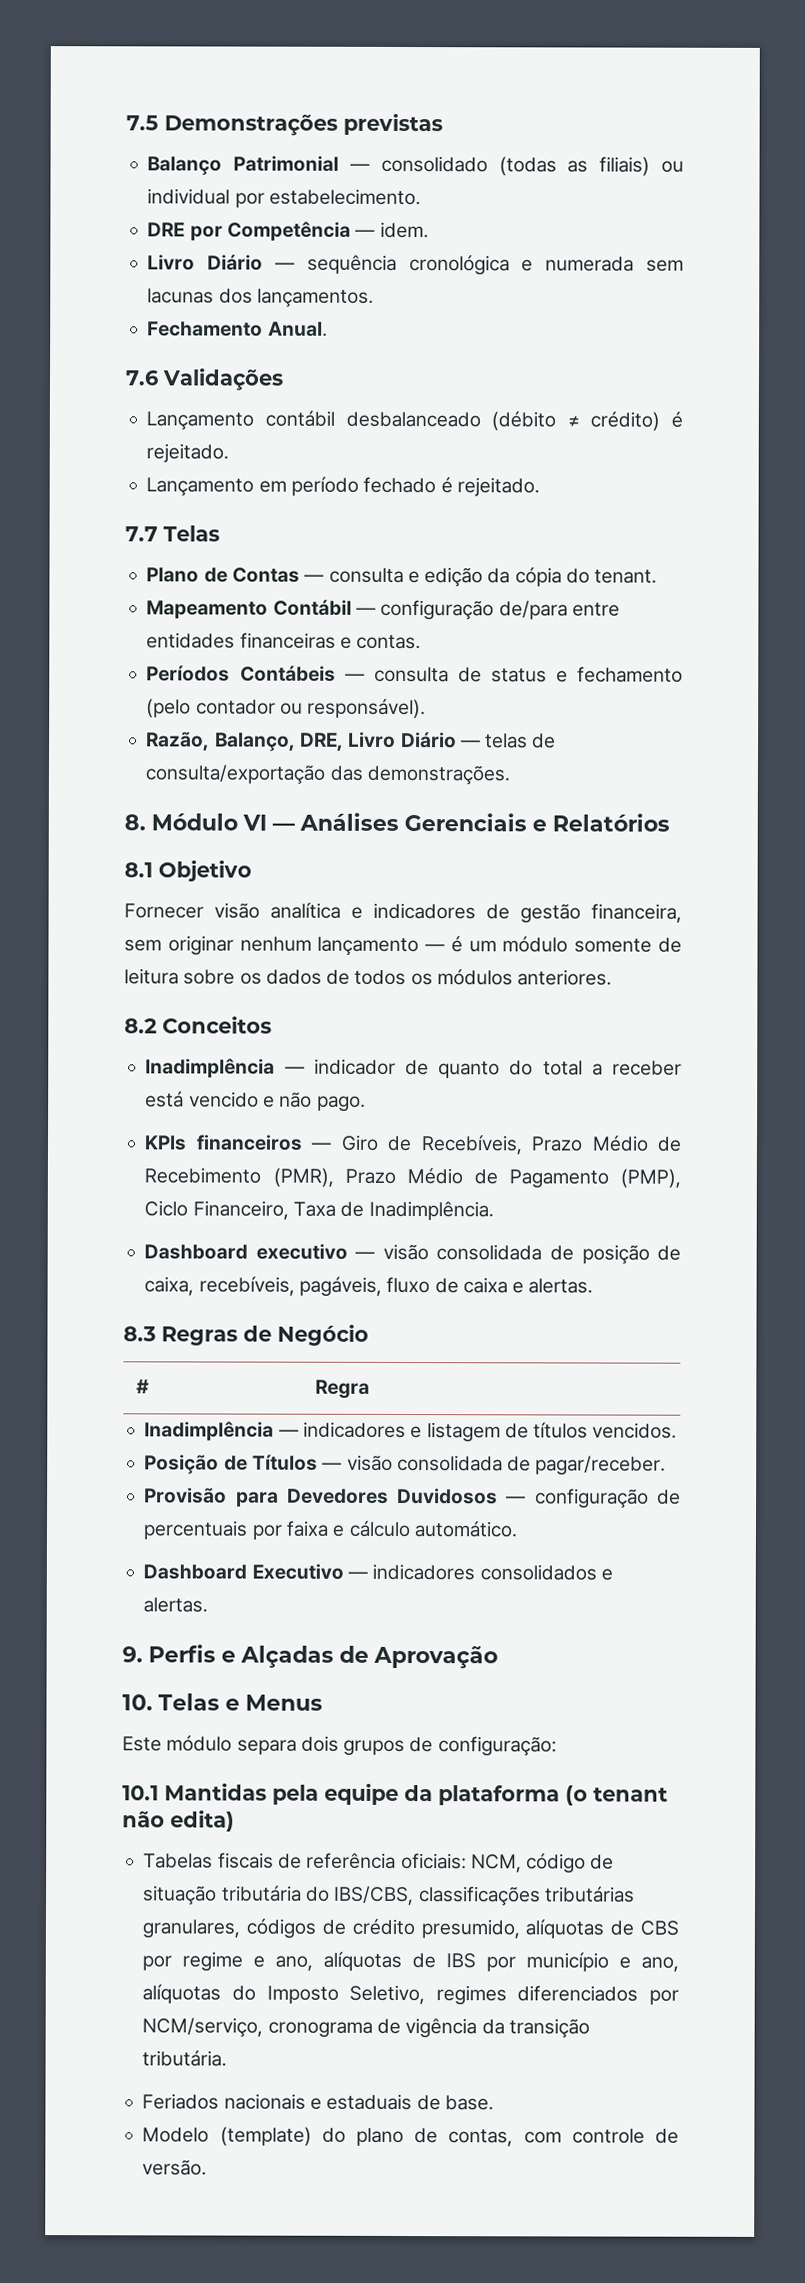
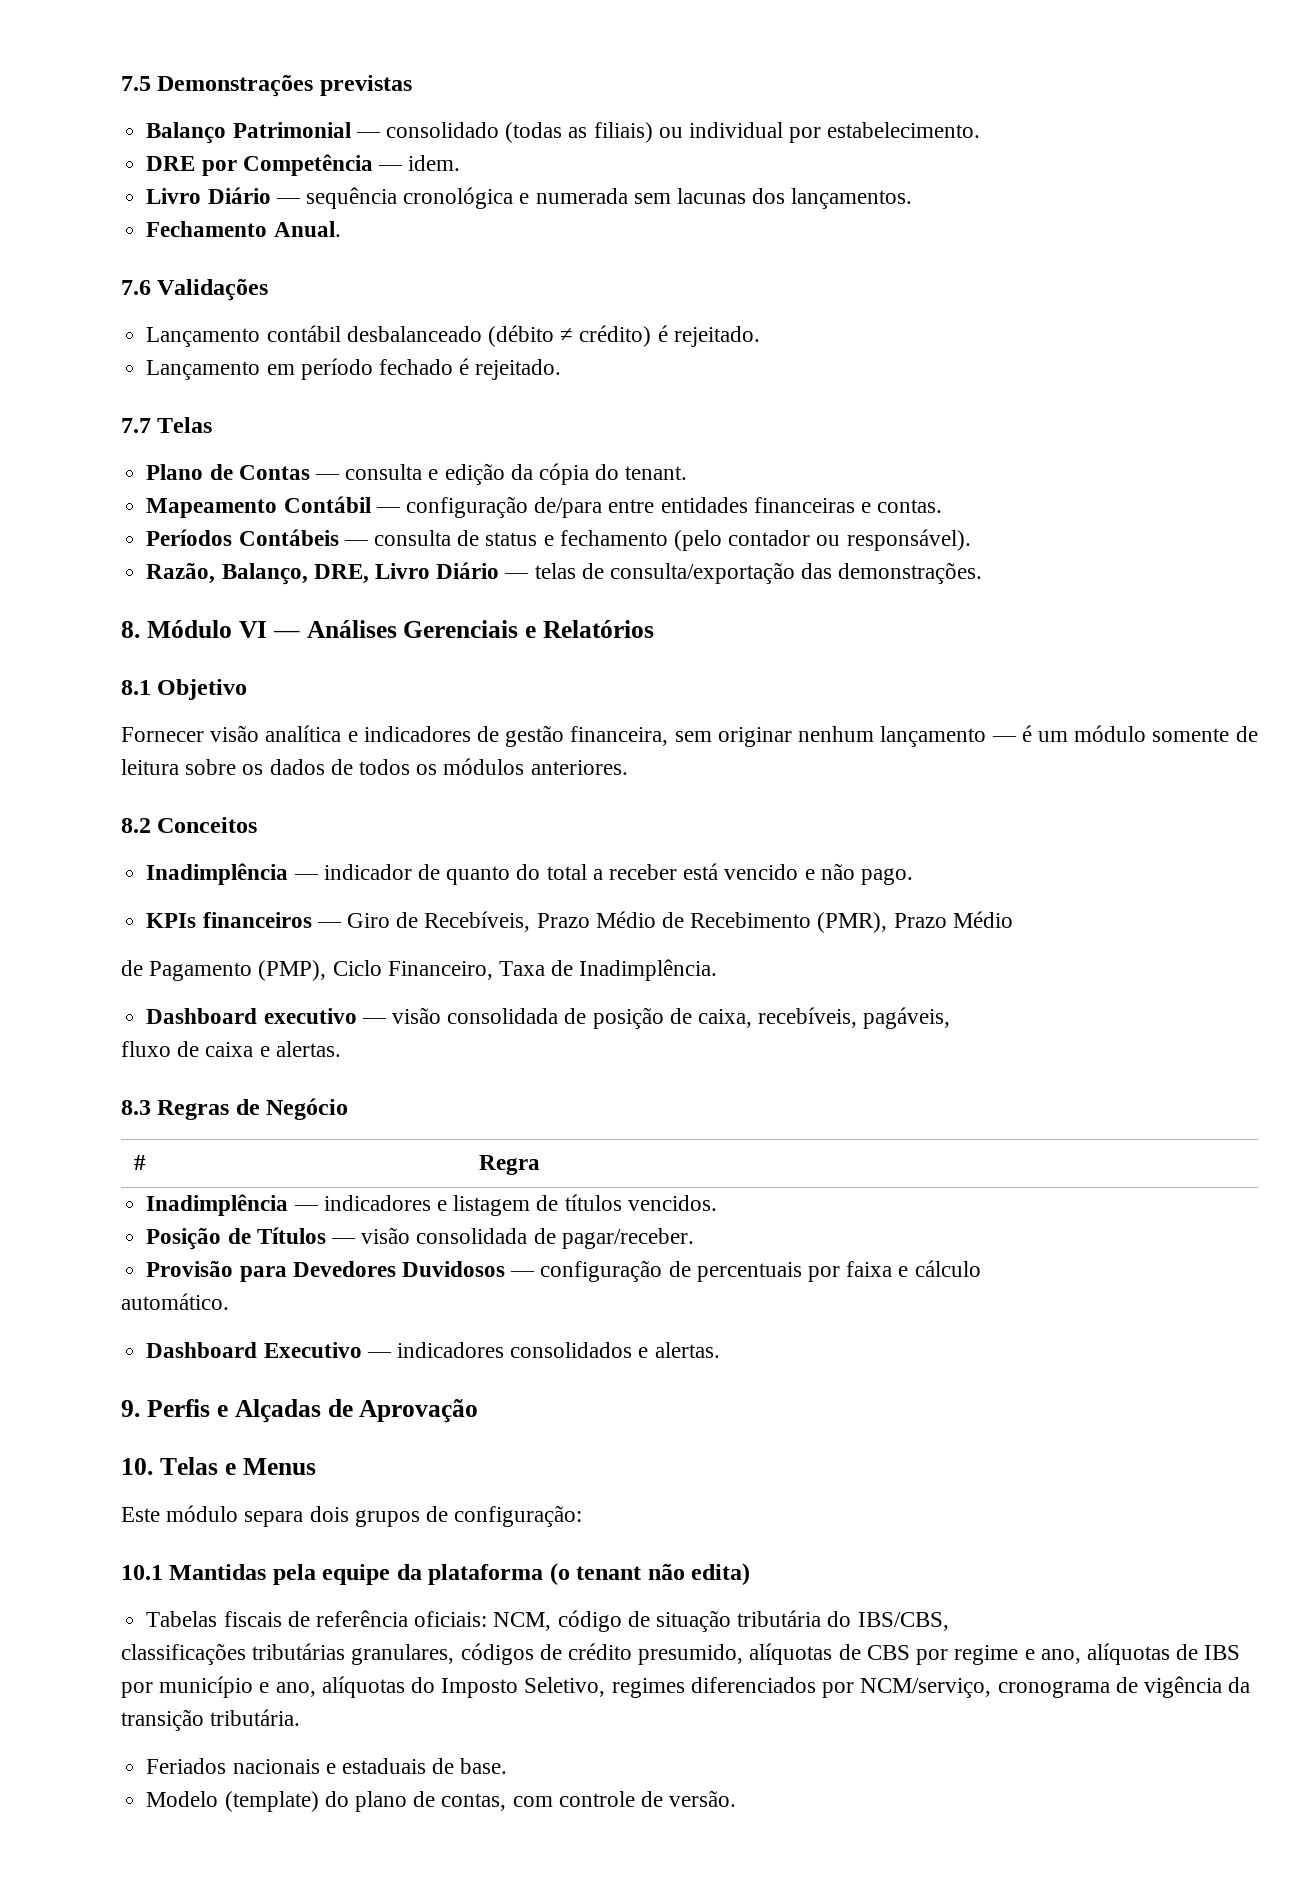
(463, 1176) none -> (1013, 919) //
(382, 1286) none -> (951, 1018) //
(411, 1529) none -> (981, 1268) //
(415, 1895) none -> (949, 1621) //

